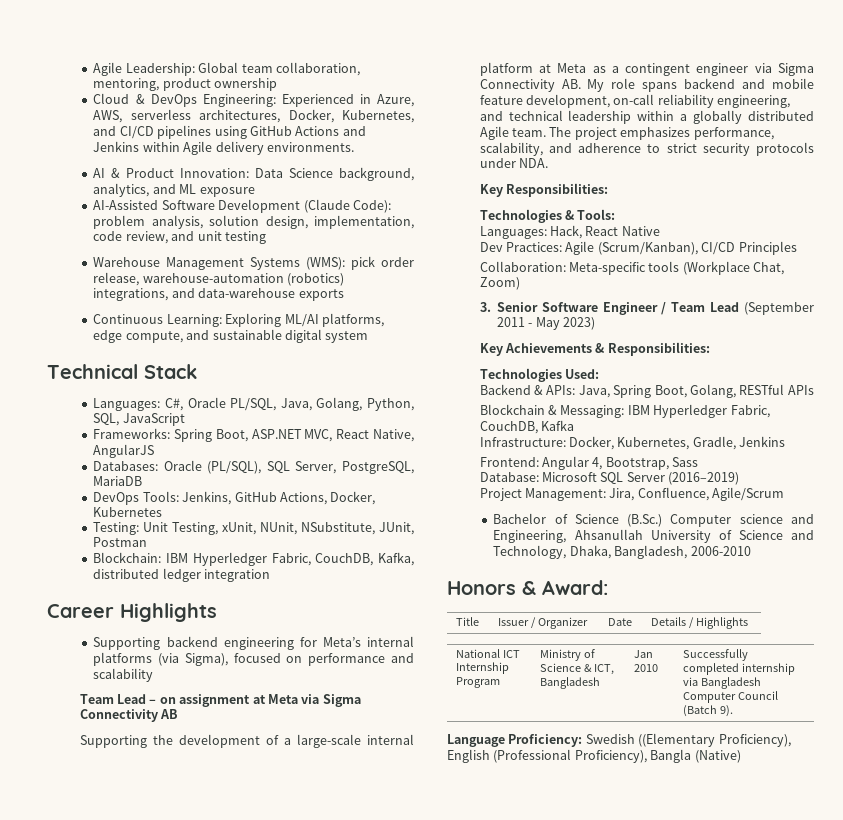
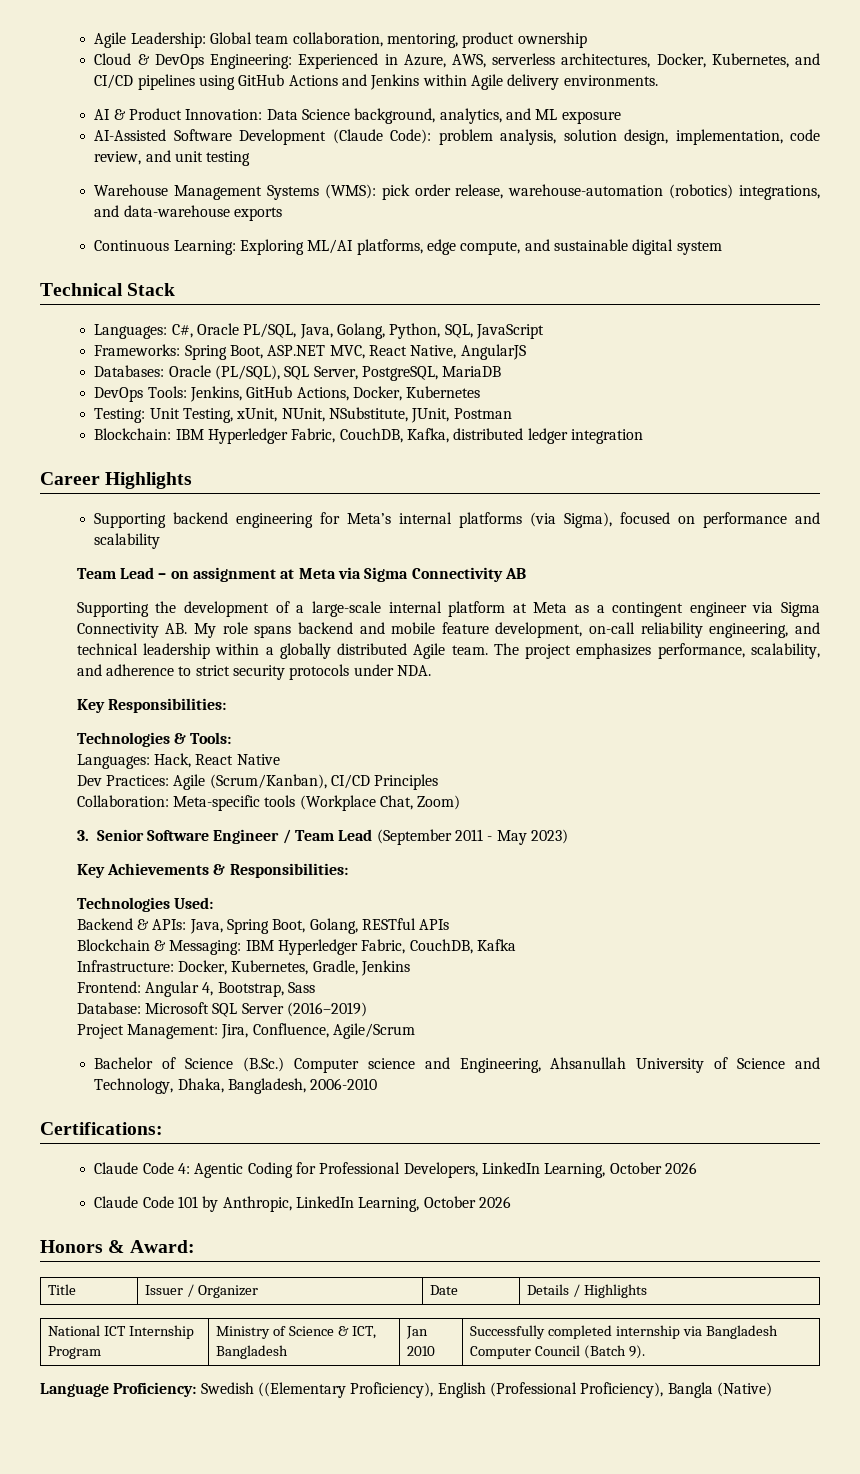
(751, 551) none -> [40,1122,163,1135] [94,1162,697,1178] [94,1196,511,1212] // Certifications: // Claude Code 4: Agentic Coding for Professional Developers, LinkedIn Learning, October 2026 // Claude Code 101 by Anthropic, LinkedIn Learning, October 2026

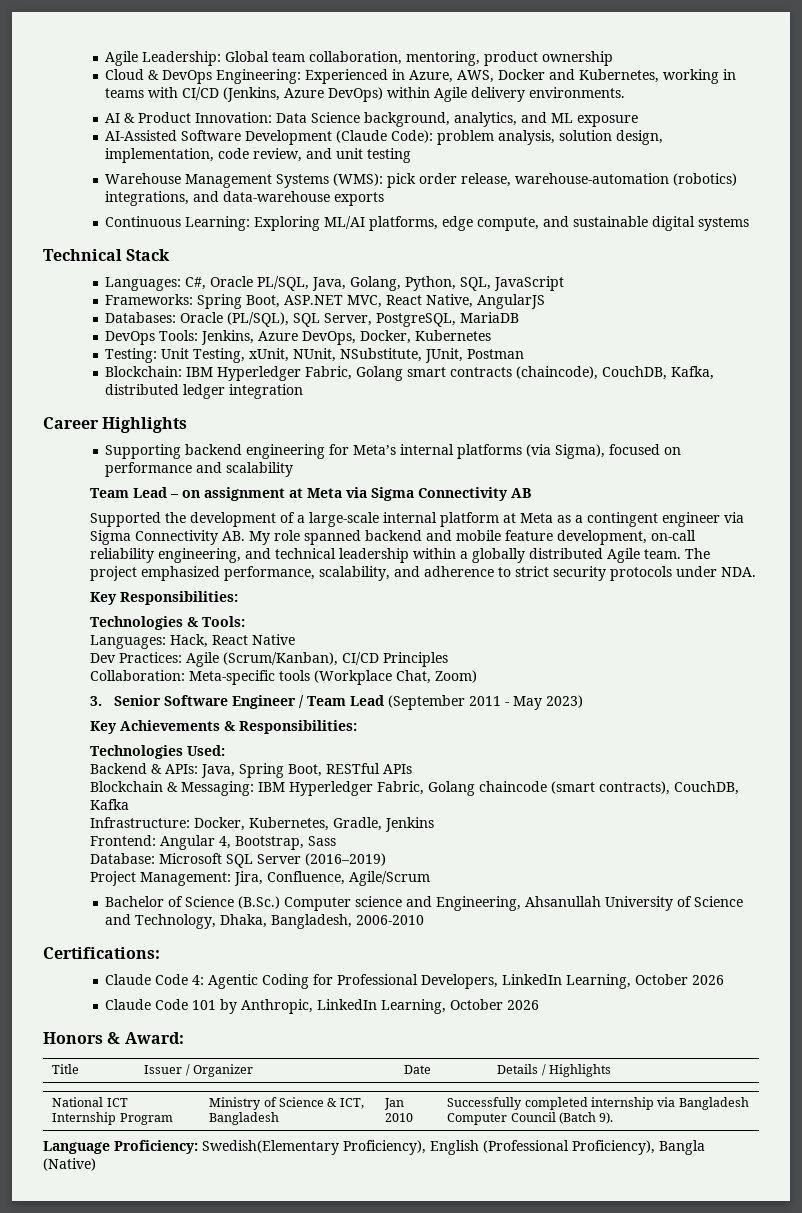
[492,53,821,68] [94,74,420,90] serverless architectures, Docker, Kubernetes, and CI/CD pipelines using GitHub Actions and Jenkins -> [498,69,737,84] [105,87,384,102] Docker and Kubernetes, working in teams with CI/CD (Jenkins, Azure DevOps)
[676,241,722,255] system -> [698,217,750,231] systems
[246,386,349,401] GitHub Actions, -> [258,331,357,345] Azure DevOps,
(336, 435) none -> [356,366,599,381] Golang smart contracts (chaincode),
[76,602,149,617] Supporting -> [89,512,161,527] Supported
[254,625,292,638] spans -> [303,530,361,545] spanned
[576,643,652,659] emphasizes -> [140,566,220,581] emphasized
[309,918,358,934] Golang, -> (322, 770) none
(406, 946) none -> [427,781,670,796] Golang chaincode (smart contracts),
[200,1382,346,1398] Swedish ((Elementary -> [202,1140,339,1155] Swedish(Elementary

